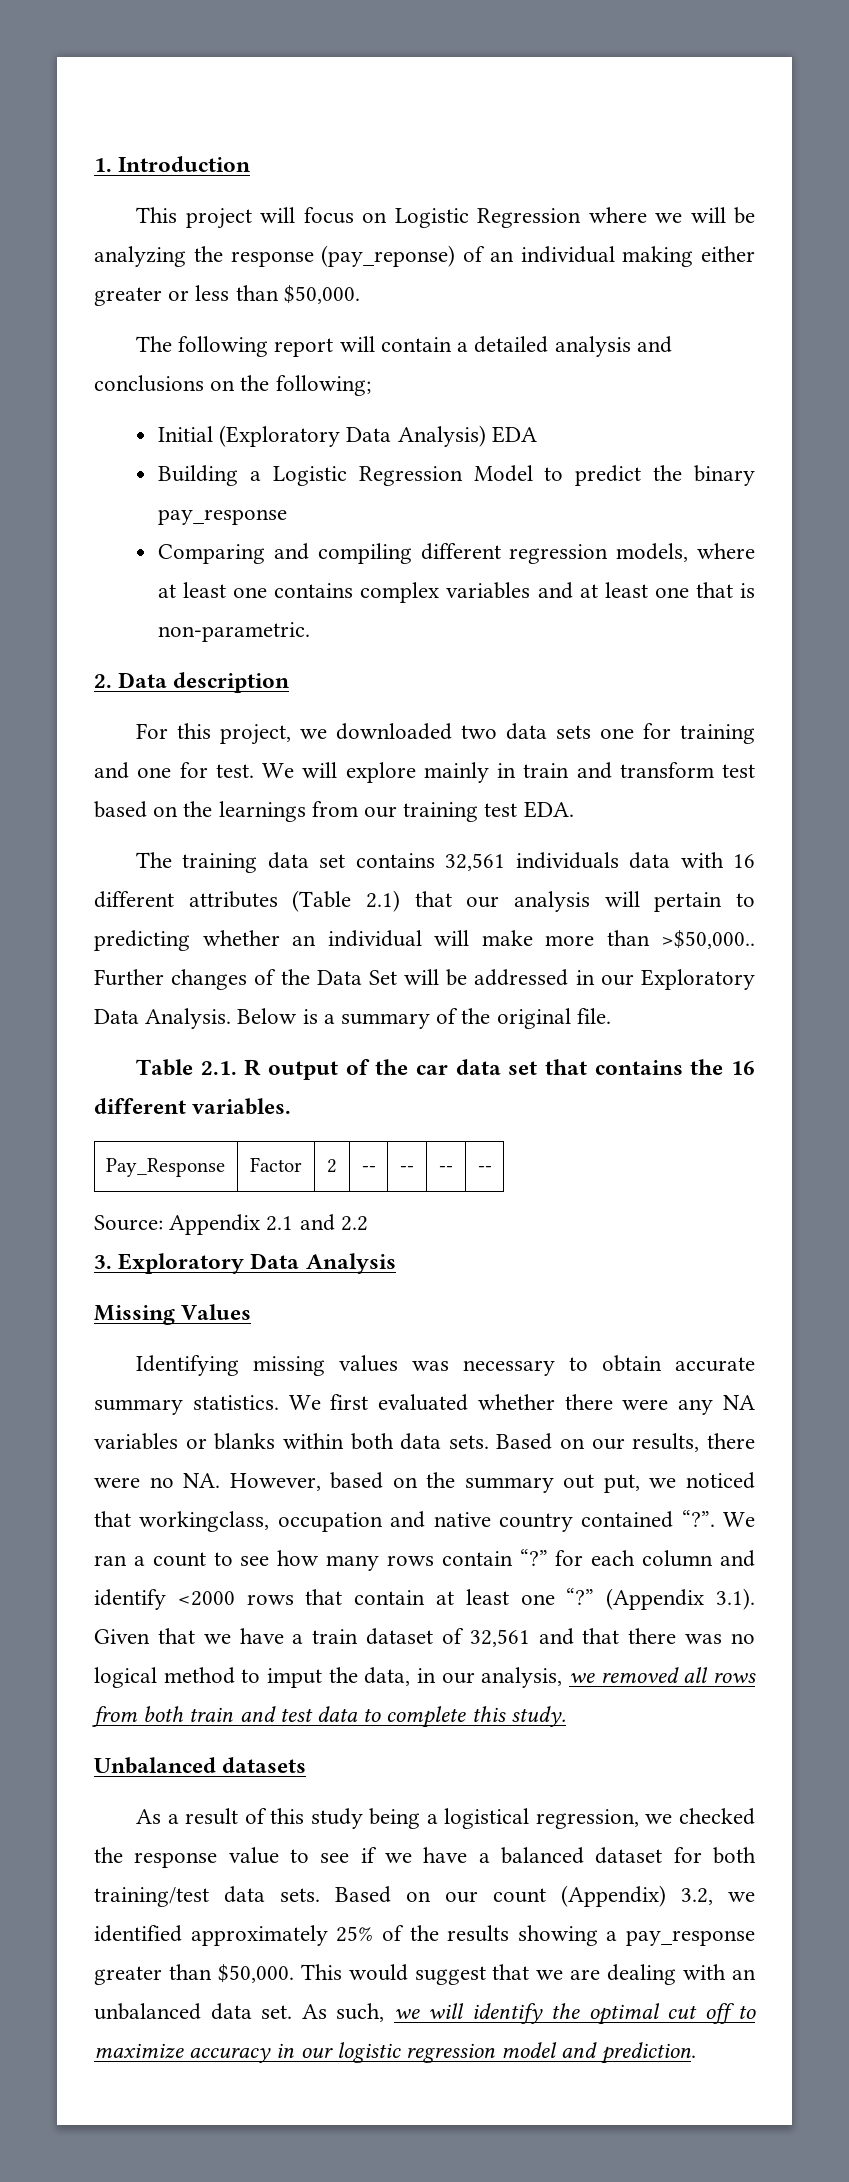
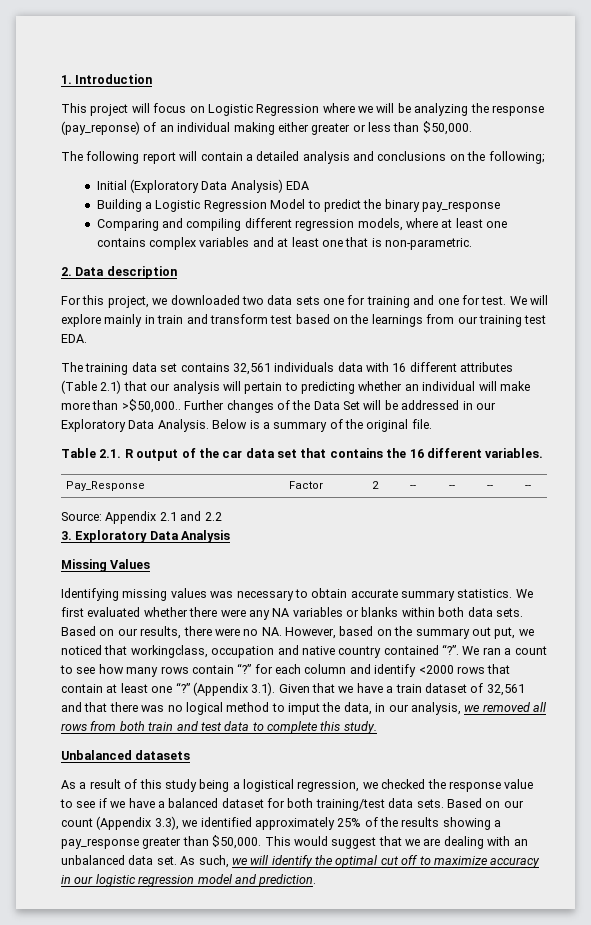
[561,1885,713,1907] (Appendix) 3.2, -> [96,816,179,830] (Appendix 3.3),

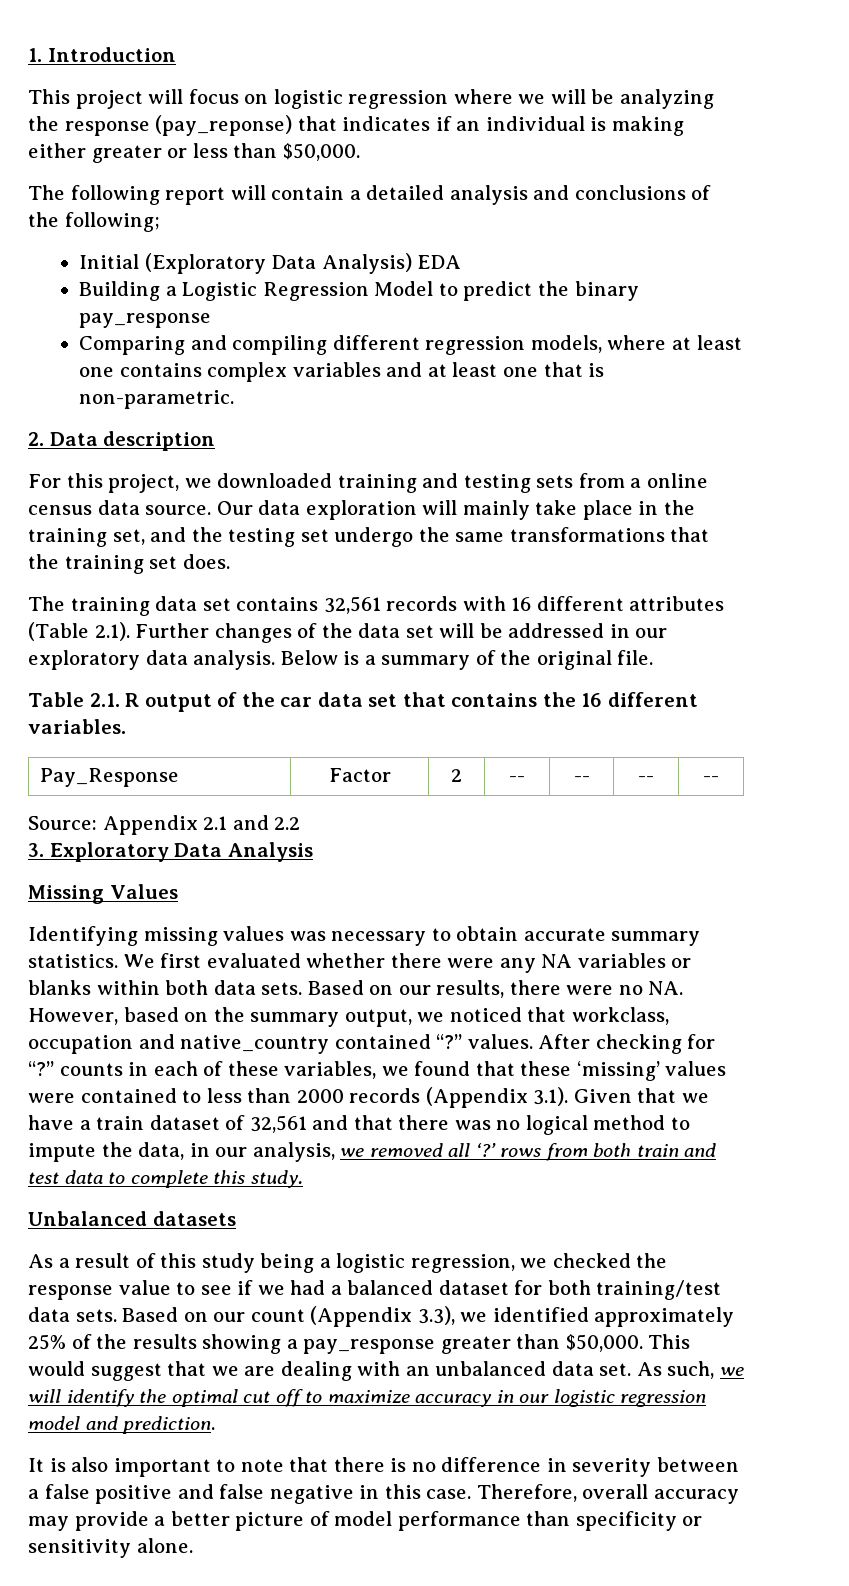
[207,104,320,116] Logistic Regression -> [273,89,449,109] logistic regression
[143,122,231,132] of an individual -> [297,116,607,131] that indicates if an individual is
[449,154,465,161] on -> [691,185,712,200] of
[241,295,548,308] [61,314,547,327] [61,334,87,343] two data sets one for training and one for test. We will explore mainly in train and transform test based on the learnings from our training test EDA. -> [337,473,708,493] [28,500,695,520] [28,527,710,547] [28,554,230,574] training and testing sets from a online census data source. Our data exploration will mainly take place in the training set, and the testing set undergo the same transformations that the training set does.
[274,362,363,372] individuals data -> [386,596,458,611] records
[100,380,530,394] [61,399,181,413] 2.1) that our analysis will pertain to predicting whether an individual will make more than >$50,000.. -> [94,622,130,641] 2.1).
[313,401,360,410] Data Set -> [358,623,434,638] data set
[61,419,209,432] Exploratory Data Analysis. -> [28,650,276,670] exploratory data analysis.
[471,627,516,639] out put, -> [344,1009,412,1027] output,
[130,645,208,658] workingclass, -> [571,1007,669,1025] workclass,
[301,644,547,658] [60,663,511,677] [61,682,190,693] native country contained “?”. We ran a count to see how many rows contain “?” for each column and identify <2000 rows that contain at least one “?” -> [180,1034,716,1054] [28,1061,727,1081] [28,1088,421,1103] native_country contained “?” values. After checking for “?” counts in each of these variables, we found that these ‘missing’ values were contained to less than 2000 records
[288,703,320,715] imput -> [28,1143,96,1162] impute
(547, 707) none -> [475,1143,496,1157] ‘?’
[243,779,294,792] logistical -> [336,1253,406,1273] logistic
[128,798,155,808] have -> [290,1280,326,1295] had
(317, 880) none -> [28,1457,739,1477] [28,1484,739,1504] [28,1511,703,1531] [28,1538,193,1558] // It is also important to note that there is no difference in severity between a false positive and false negative in this case. Therefore, overall accuracy may provide a better picture of model performance than specificity or sensitivity alone.

